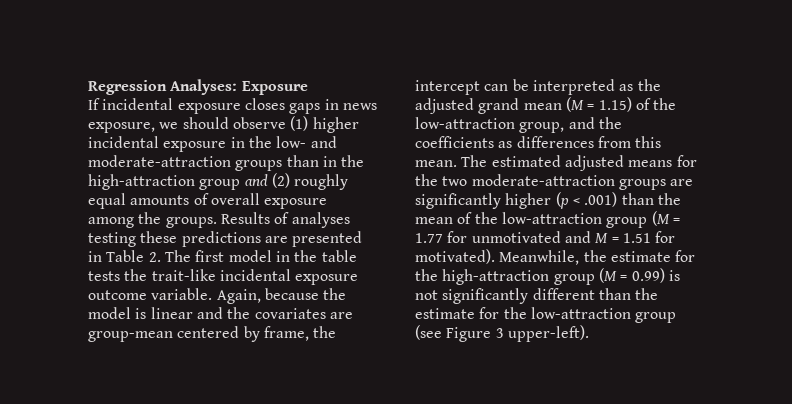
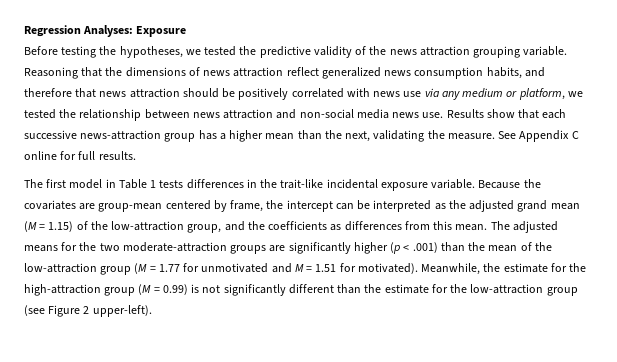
[88,98,377,114] [88,116,359,133] [88,136,337,152] [88,155,365,171] [88,173,349,190] [88,193,328,209] [88,212,350,228] [88,231,363,247] [88,250,357,262] [88,269,359,285] [88,288,347,304] [88,307,223,319] If incidental exposure closes gaps in news exposure, we should observe (1) higher incidental exposure in the low- and moderate-attraction groups than in the high-attraction group and (2) roughly equal amounts of overall exposure among the groups. Results of analyses testing these predictions are presented in Table 2. The first model in the table tests the trait-like incidental exposure outcome variable. Again, because the model is linear and -> [24,46,568,58] [24,67,545,79] [24,88,583,100] [24,109,567,121] [24,130,579,142] [24,151,136,160] [24,179,521,191] Before testing the hypotheses, we tested the predictive validity of the news attraction grouping variable. Reasoning that the dimensions of news attraction reflect generalized news consumption habits, and therefore that news attraction should be positively correlated with news use via any medium or platform, we tested the relationship between news attraction and non-social media news use. Results show that each successive news-attraction group has a higher mean than the next, validating the measure. See Appendix C online for full results. // The first model in Table 1 tests differences in the trait-like incidental exposure variable. Because
[491,155,561,167] estimated -> (510, 225) none
[495,328,504,338] 3 -> [83,306,90,314] 2

